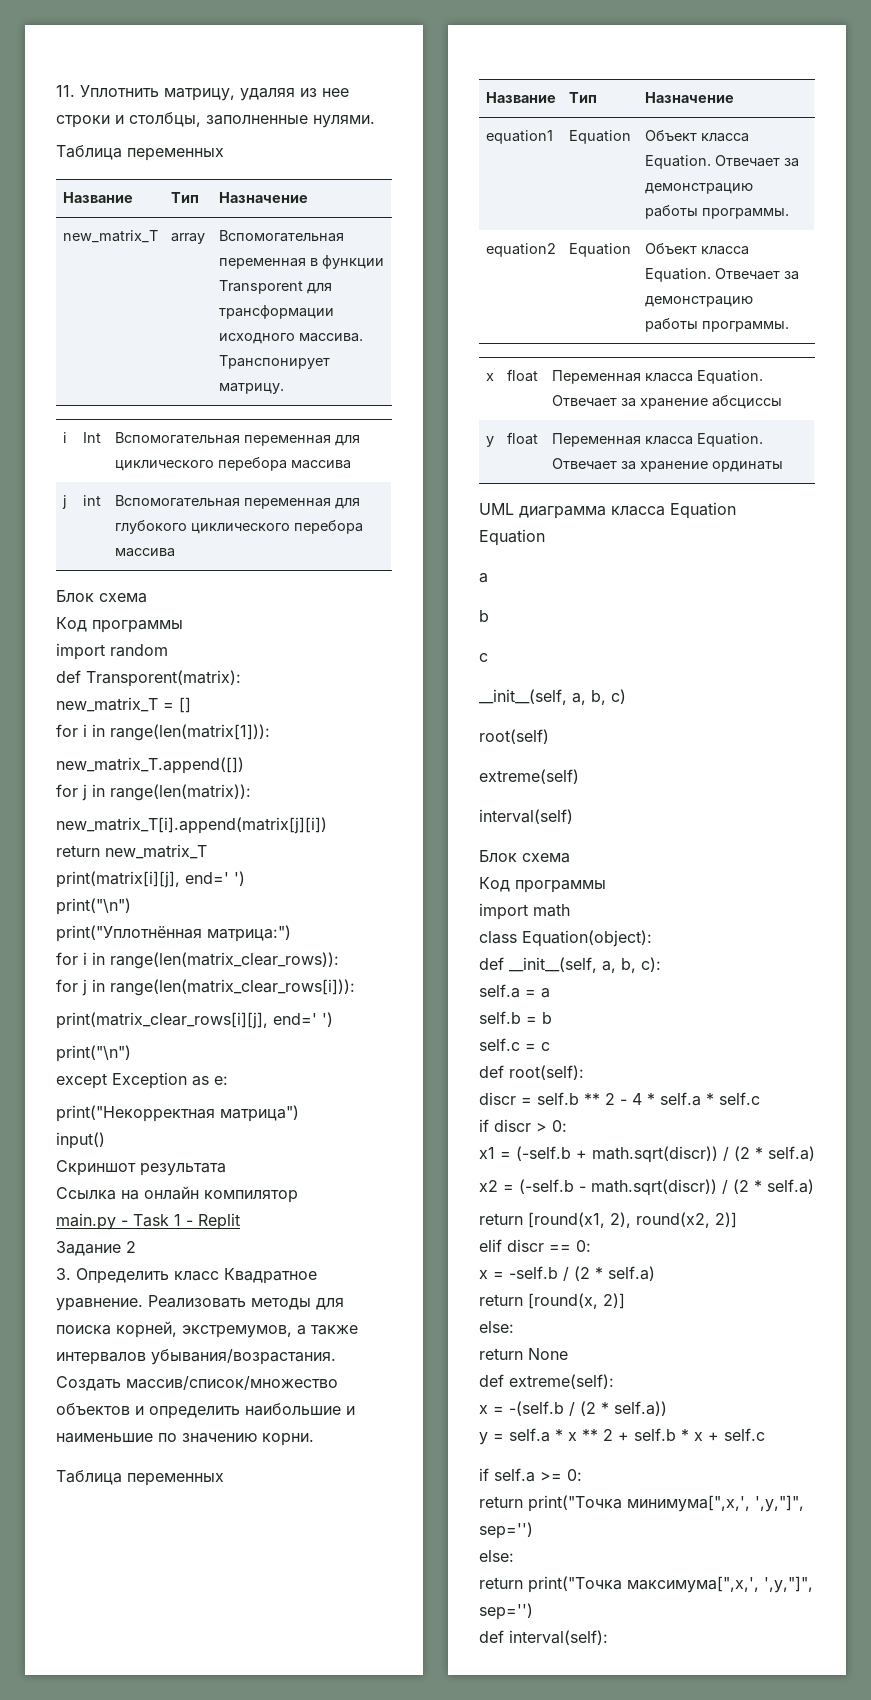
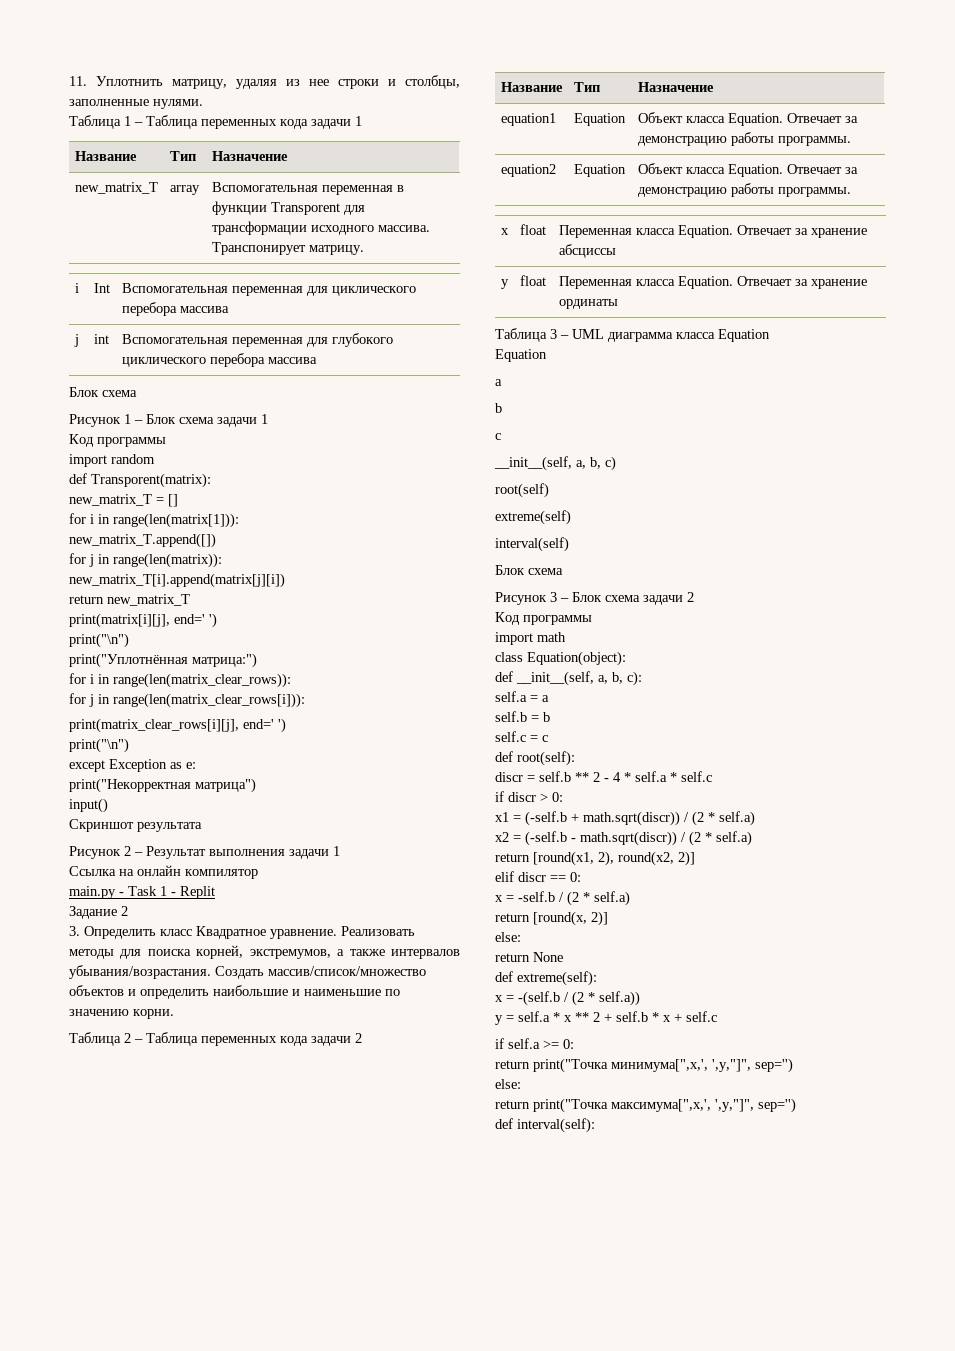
[127,148,224,161] переменных -> [124,115,362,129] 1 – Таблица переменных кода задачи 1
(147, 598) none -> [69,414,268,427] // Рисунок 1 – Блок схема задачи 1
(226, 1169) none -> [69,846,340,859] // Рисунок 2 – Результат выполнения задачи 1
[127,1473,224,1486] переменных -> [124,1032,362,1046] 2 – Таблица переменных кода задачи 2
(783, 466) none -> [495,328,569,342] Таблица 3 –
(570, 858) none -> [495,592,694,605] // Рисунок 3 – Блок схема задачи 2

